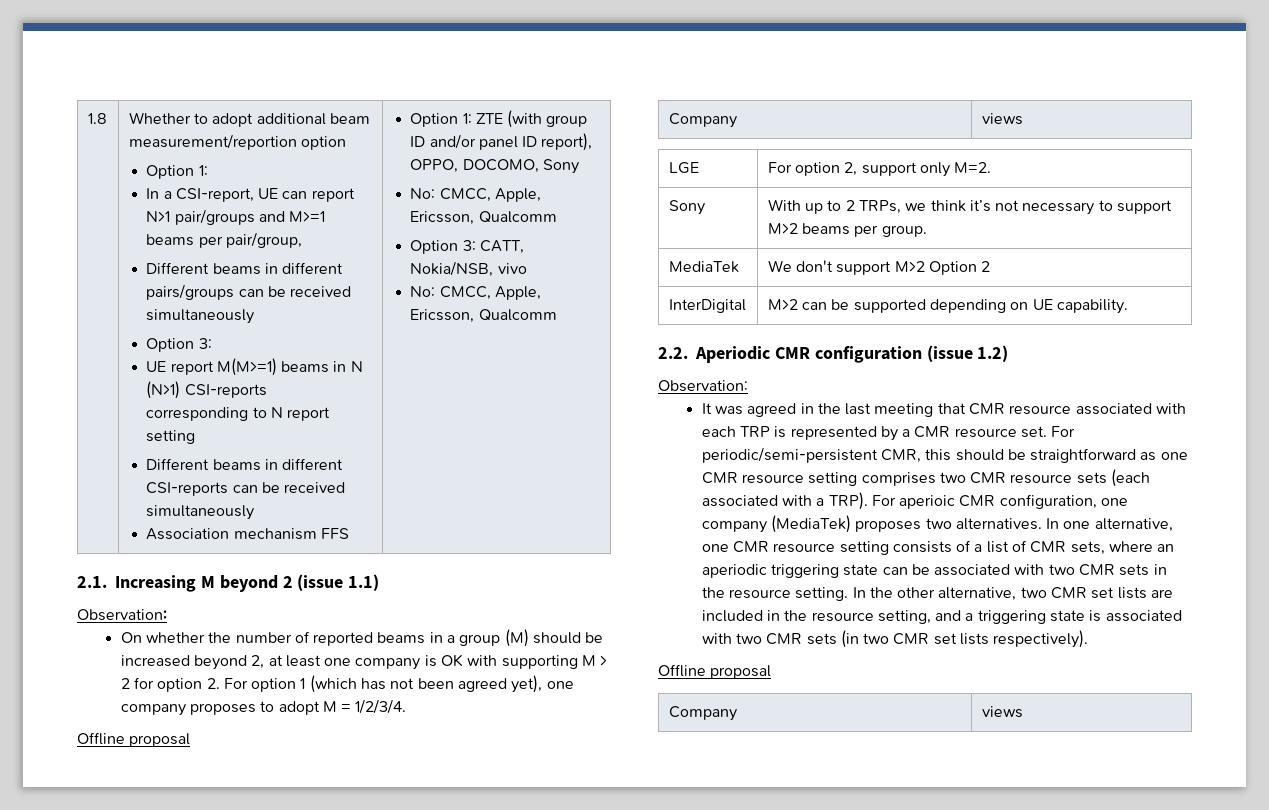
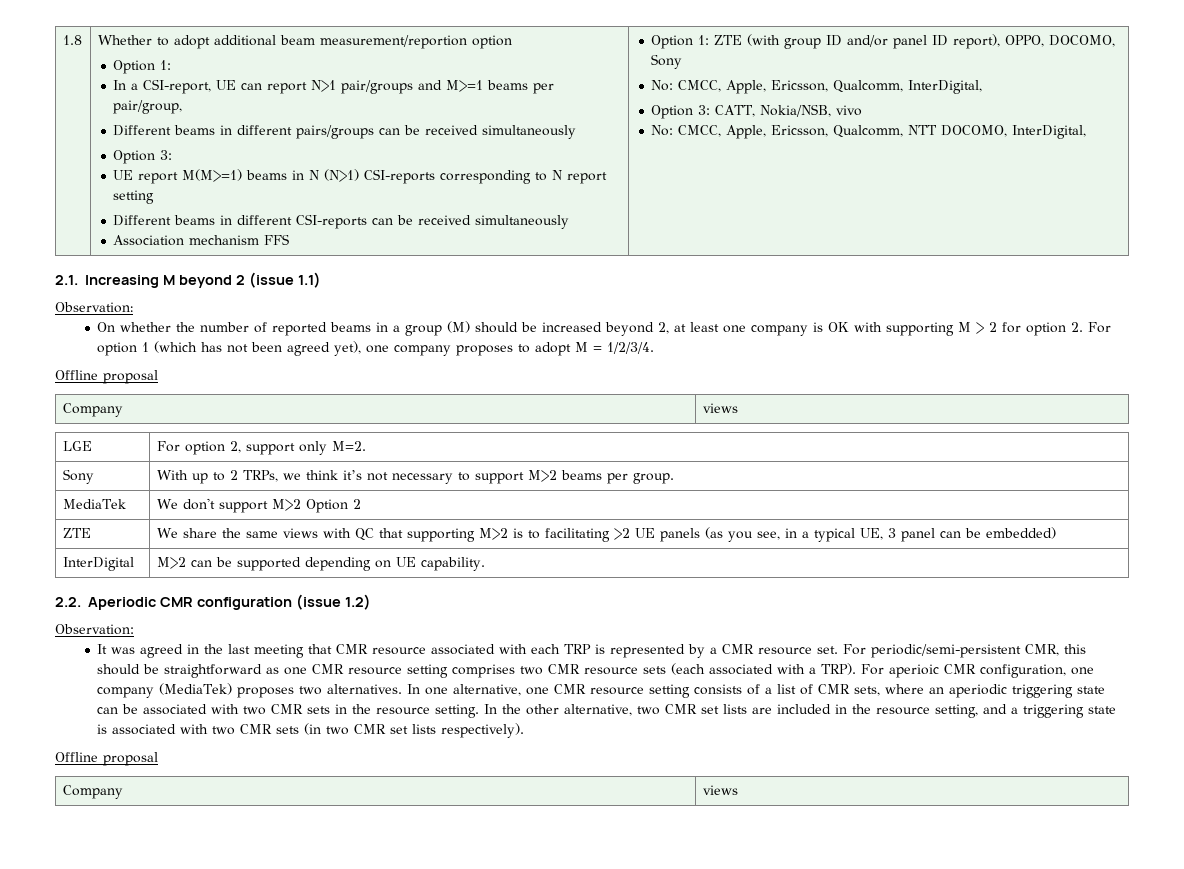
[478,211,557,223] Qualcomm -> [833,80,983,94] Qualcomm, InterDigital,
[478,309,557,321] Qualcomm -> [833,125,1087,139] Qualcomm, NTT DOCOMO, InterDigital,
(991, 266) none -> [62,528,91,538] [156,527,1056,542] // ZTE | We share the same views with QC that supporting M>2 is to facilitating >2 UE panels (as you see, in a typical UE, 3 panel can be embedded)

